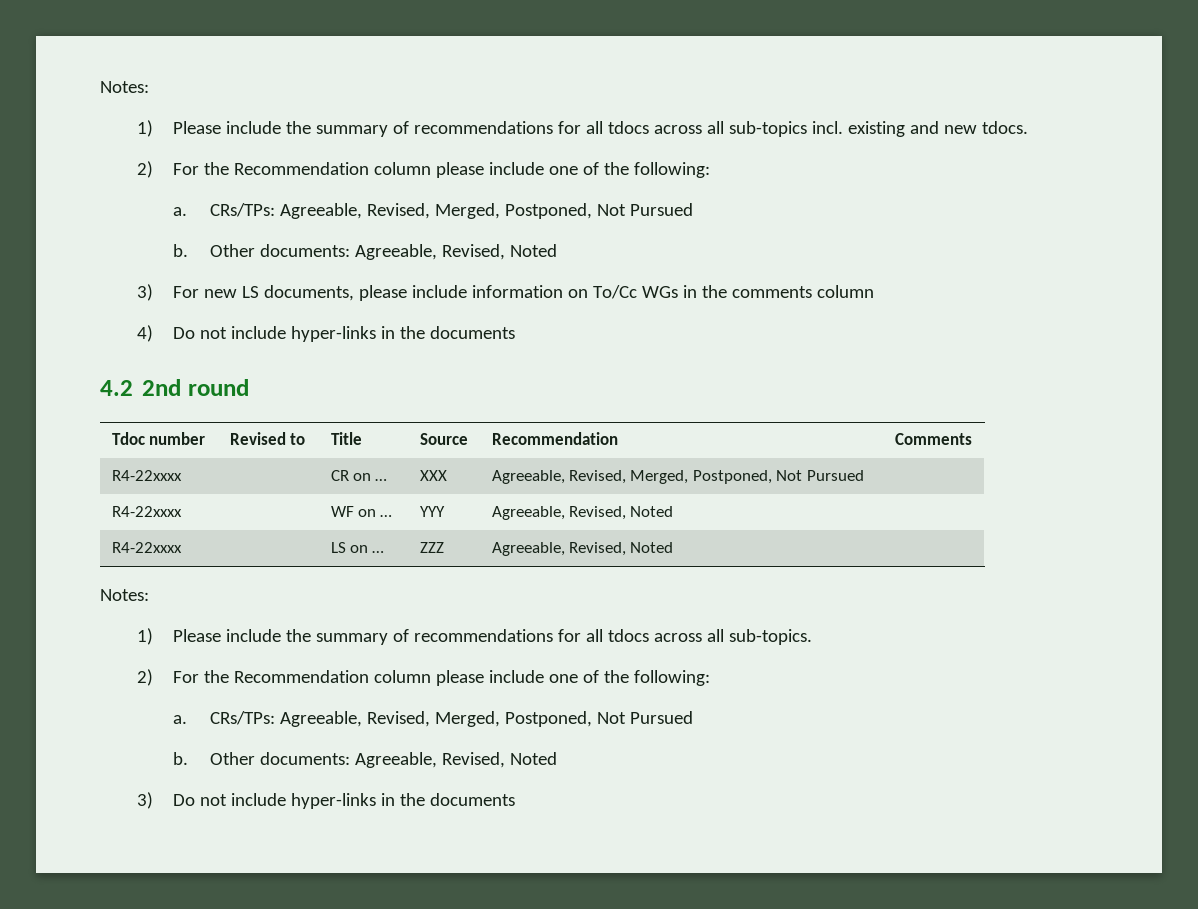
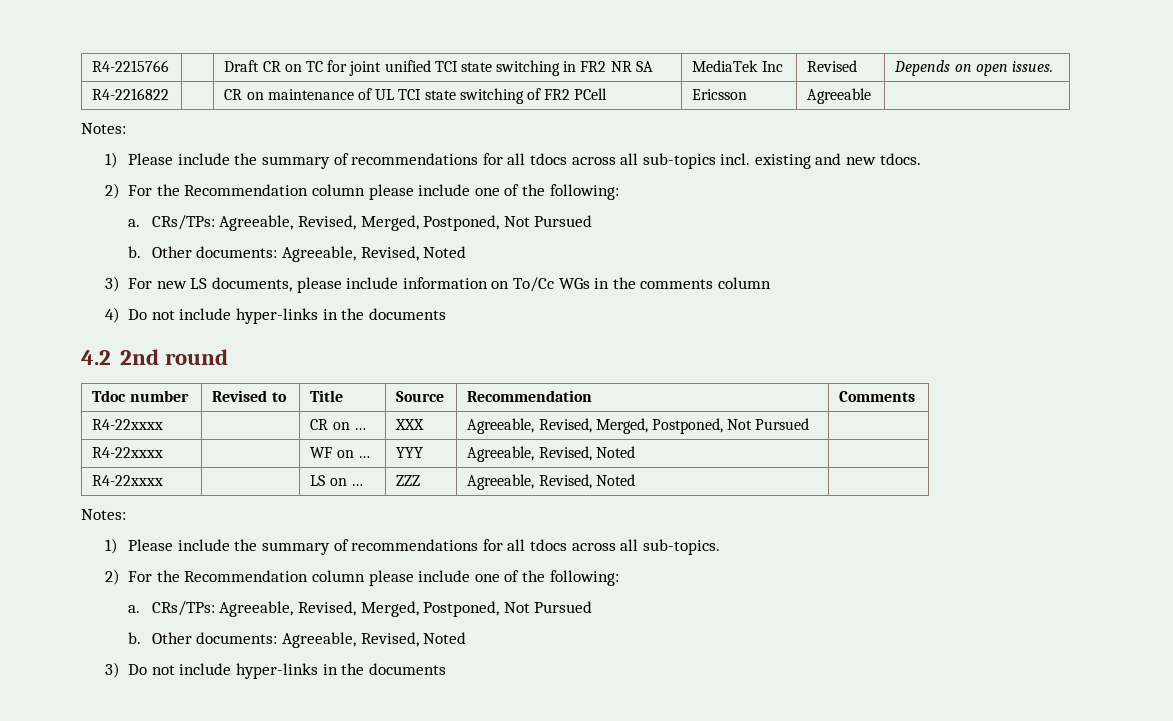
(100, 87) none -> [92,60,170,72] [224,60,653,76] [692,60,783,72] [807,60,858,72] [894,60,1053,76] [92,88,170,100] [224,88,608,104] [692,89,748,100] [807,88,872,104] R4-2215766 | | Draft CR on TC for joint unified TCI state switching in FR2 NR SA | MediaTek Inc | Revised | Depends on open issues. // R4-2216822 | | CR on maintenance of UL TCI state switching of FR2 PCell | Ericsson | Agreeable | //

